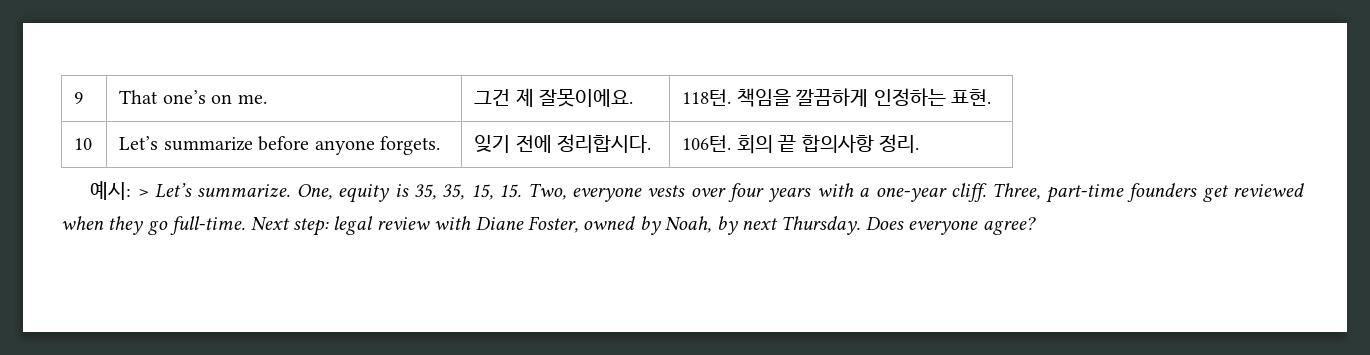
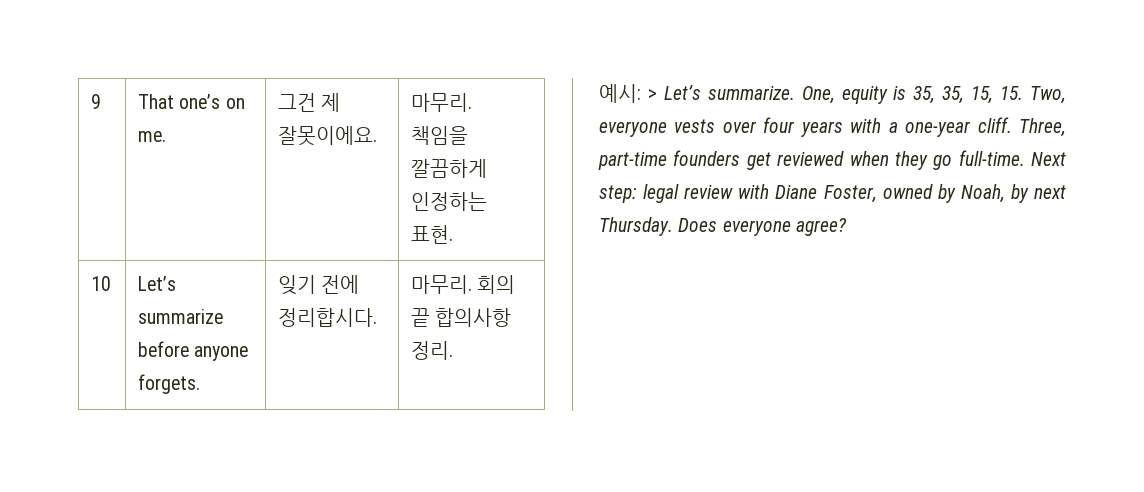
[682,89,732,106] 118턴. -> [411,93,473,112] 마무리.
[682,135,732,152] 106턴. -> [411,275,473,294] 마무리.

